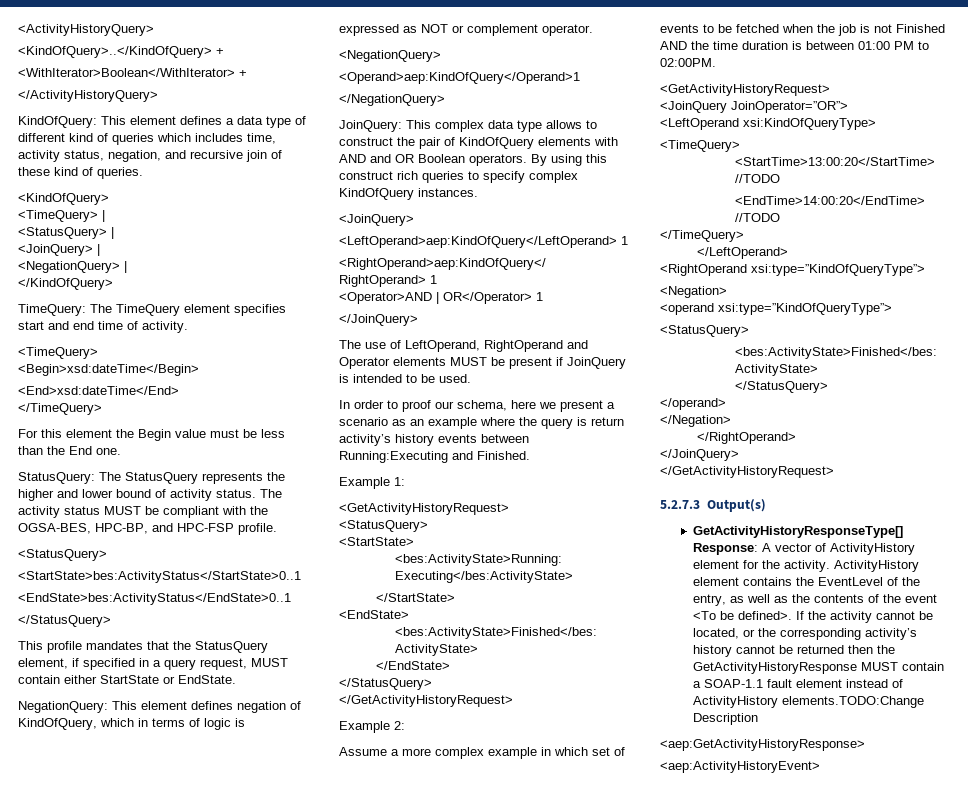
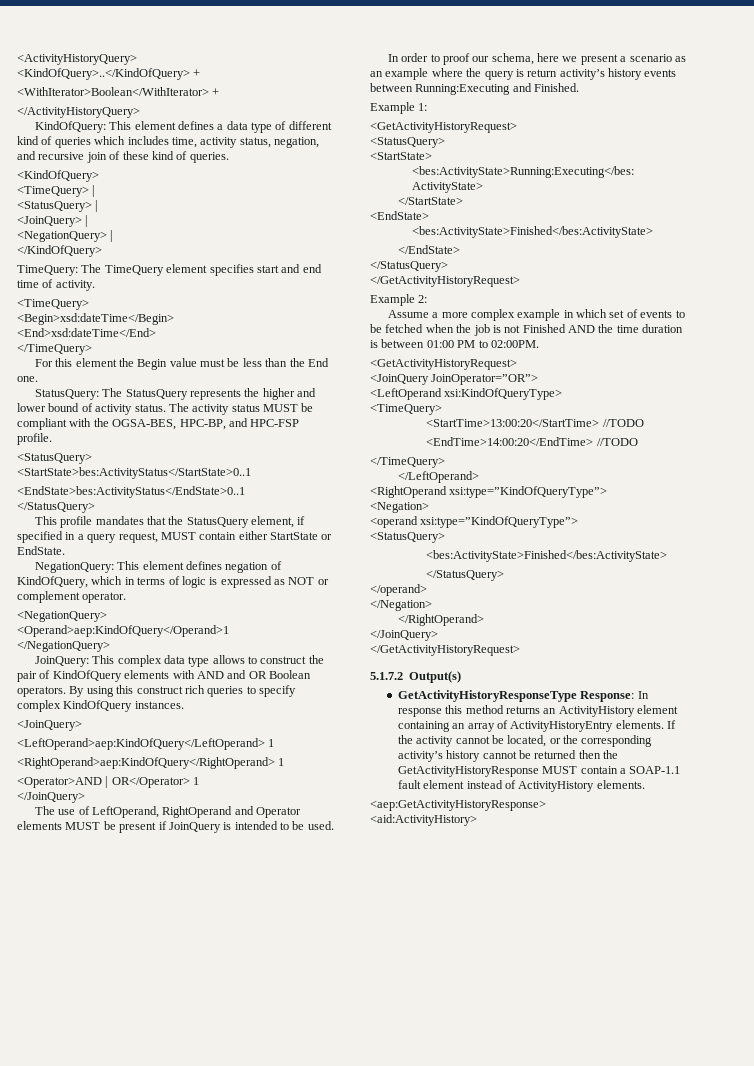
[660,500,700,509] 5.2.7.3 -> [370,672,403,680] 5.1.7.2
[693,526,904,538] [693,543,916,555] [693,560,920,572] [693,577,921,586] [693,594,938,606] [693,611,793,620] GetActivityHistoryResponseType[] Response: A vector of ActivityHistory element for the activity. ActivityHistory element contains the EventLevel of the entry, as well as the contents of the event <To be defined>. -> [397,690,649,702] [397,705,679,717] [397,720,664,732] GetActivityHistoryResponseType Response: In response this method returns an ActivityHistory element containing an array of ActivityHistoryEntry elements.
[782,696,925,708] [693,713,759,725] elements.TODO:Change Description -> [596,780,645,789] elements.
[660,761,820,773] <aep:ActivityHistoryEvent> -> [370,814,477,826] <aid:ActivityHistory>

